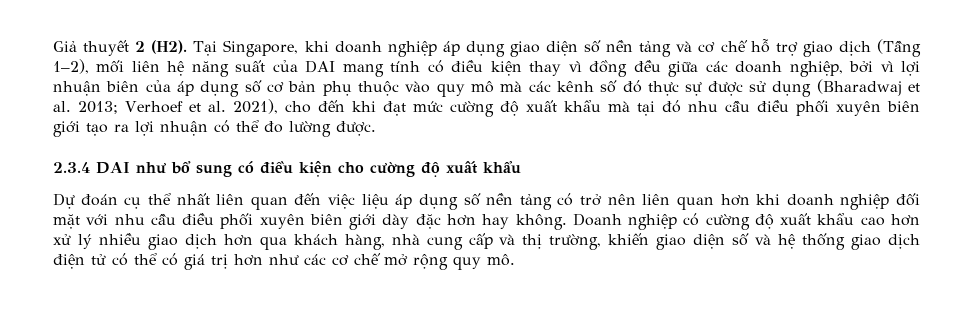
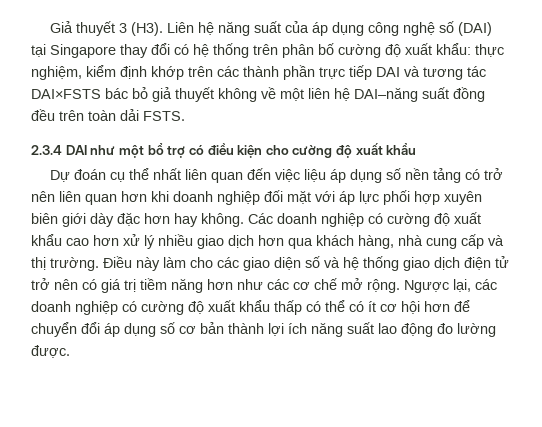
[135,39,921,57] [53,59,921,77] [53,79,921,97] [53,99,921,117] [53,120,376,137] 2 (H2). Tại Singapore, khi doanh nghiệp áp dụng giao diện số nền tảng và cơ chế hỗ trợ giao dịch (Tầng 1–2), mối liên hệ năng suất của DAI mang tính có điều kiện thay vì đồng đều giữa các doanh nghiệp, bởi vì lợi nhuận biên của áp dụng số cơ bản phụ thuộc vào quy mô mà các kênh số đó thực sự được sử dụng (Bharadwaj et al. 2013; Verhoef et al. 2021), cho đến khi đạt mức cường độ xuất khẩu mà tại đó nhu cầu điều phối xuyên biên giới tạo ra lợi nhuận có thể đo lường được. -> [119,21,493,36] [31,43,504,58] [31,65,486,80] [31,87,485,102] [31,109,185,121] 3 (H3). Liên hệ năng suất của áp dụng công nghệ số (DAI) tại Singapore thay đổi có hệ thống trên phân bố cường độ xuất khẩu: thực nghiệm, kiểm định khớp trên các thành phần trực tiếp DAI và tương tác DAI×FSTS bác bỏ giả thuyết không về một liên hệ DAI–năng suất đồng đều trên toàn dải FSTS.
[171,161,232,177] bổ sung -> [118,143,186,158] một bổ trợ
[114,213,254,229] nhu cầu điều phối -> [339,190,440,205] áp lực phối hợp
[572,213,622,226] Doanh -> [248,213,317,224] Các doanh
[549,233,650,250] trường, khiến -> [50,256,239,271] trường. Điều này làm cho các
[112,253,157,266] có thể -> [31,278,78,290] trở nên
(228, 261) none -> [140,278,203,293] tiềm năng
[413,254,515,270] rộng quy mô. -> [367,279,497,293] [31,300,470,315] [31,322,496,337] [31,345,70,358] rộng. Ngược lại, các doanh nghiệp có cường độ xuất khẩu thấp có thể có ít cơ hội hơn để chuyển đổi áp dụng số cơ bản thành lợi ích năng suất lao động đo lường được.

